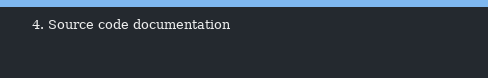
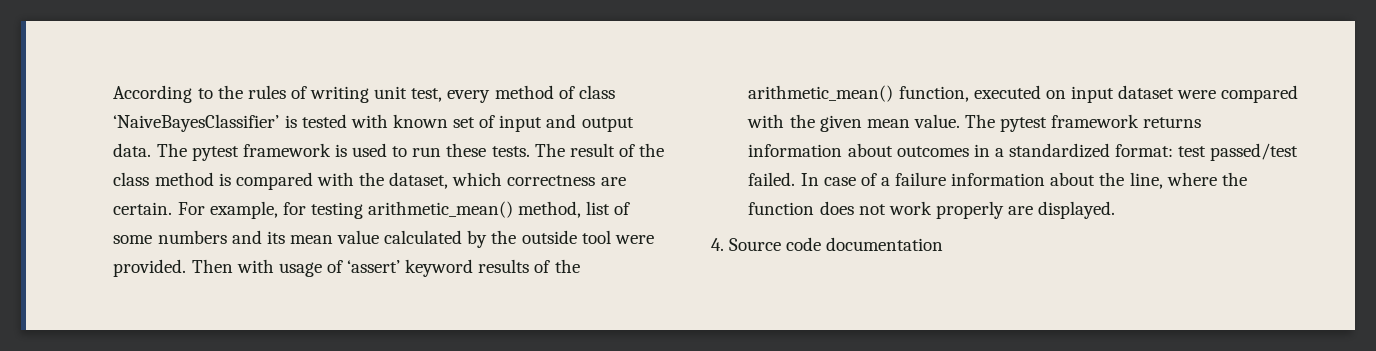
(32, 24) none -> [113,85,615,103] [113,114,634,132] [113,143,665,161] [113,172,626,190] [113,201,631,219] [113,230,654,248] [113,259,580,277] [748,85,1299,103] [747,114,1202,132] [748,143,1299,161] [748,172,1247,189] [748,201,1116,219] According to the rules of writing unit test, every method of class ‘NaiveBayesClassifier’ is tested with known set of input and output data. The pytest framework is used to run these tests. The result of the class method is compared with the dataset, which correctness are certain. For example, for testing arithmetic_mean() method, list of some numbers and its mean value calculated by the outside tool were provided. Then with usage of ‘assert’ keyword results of the arithmetic_mean() function, executed on input dataset were compared with the given mean value. The pytest framework returns information about outcomes in a standardized format: test passed/test failed. In case of a failure information about the line, where the function does not work properly are displayed. //

